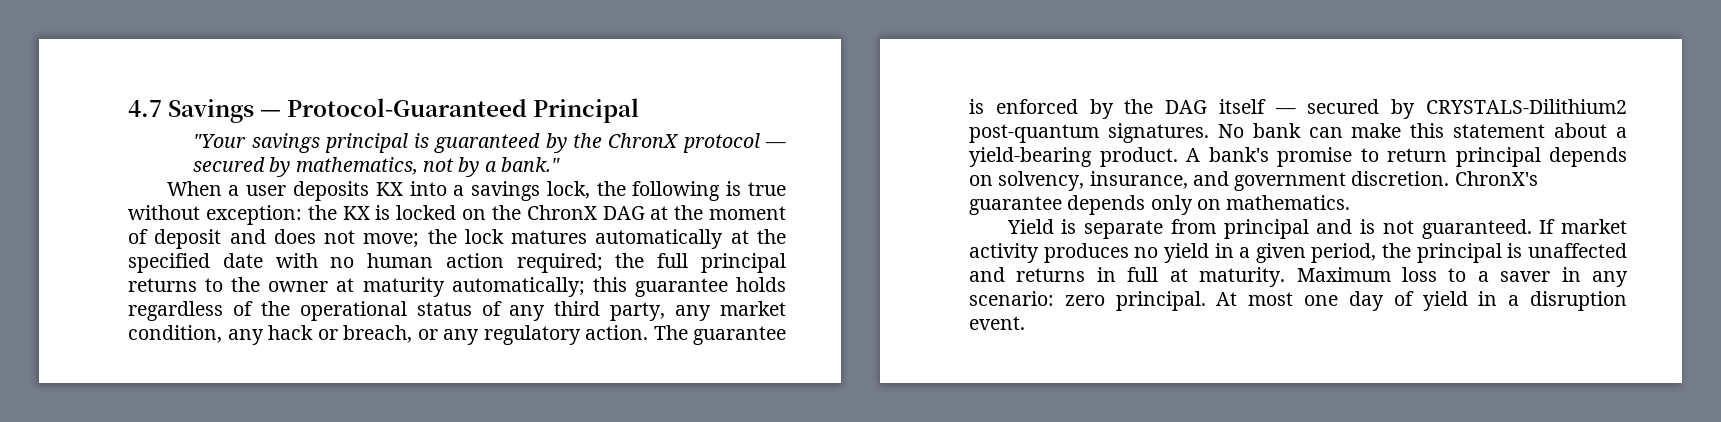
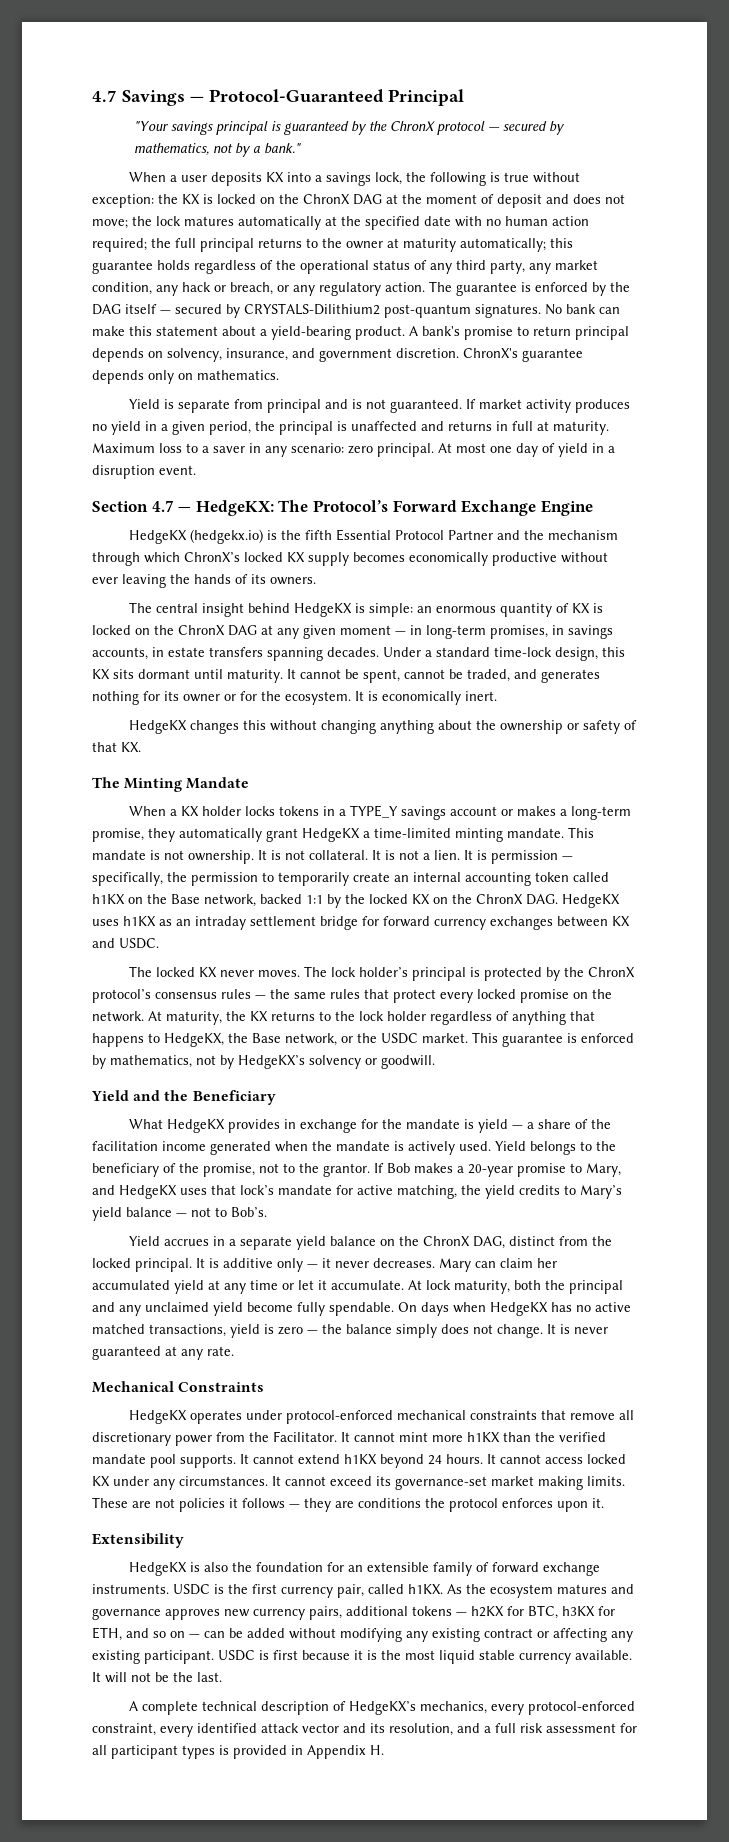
(1025, 323) none -> [92,500,593,516] [129,529,619,544] [92,552,608,566] [92,574,316,588] [129,602,604,617] [92,625,613,639] [92,647,625,661] [92,669,600,683] [92,691,497,705] [129,720,638,734] [92,742,141,752] [92,777,250,792] [129,805,632,820] [92,827,594,842] [92,850,573,864] [92,872,609,886] [92,894,620,908] [92,916,630,930] [92,938,159,949] [129,966,636,981] [92,989,612,1003] [92,1011,595,1025] [92,1032,634,1047] [92,1055,435,1069] [91,1090,276,1105] [129,1119,612,1133] [92,1141,616,1155] [92,1163,621,1177] [92,1185,622,1199] [92,1207,267,1221] [129,1236,613,1250] [92,1258,557,1272] [92,1280,623,1294] [92,1302,631,1316] [92,1324,608,1338] [92,1346,234,1360] [92,1381,265,1393] [129,1410,635,1424] [92,1431,606,1446] [92,1454,626,1468] [92,1476,625,1490] [92,1497,604,1512] [92,1533,184,1548] [129,1562,601,1576] [92,1584,634,1598] [92,1605,615,1620] [92,1627,633,1642] [92,1650,632,1664] [92,1672,222,1683] [129,1701,636,1715] [92,1723,637,1737] [92,1745,384,1759] // Section 4.7 — HedgeKX: The Protocol’s Forward Exchange Engine // HedgeKX (hedgekx.io) is the fifth Essential Protocol Partner and the mechanism through which ChronX’s locked KX supply becomes economically productive without ever leaving the hands of its owners. // The central insight behind HedgeKX is simple: an enormous quantity of KX is locked on the ChronX DAG at any given moment — in long-term promises, in savings accounts, in estate transfers spanning decades. Under a standard time-lock design, this KX sits dormant until maturity. It cannot be spent, cannot be traded, and generates nothing for its owner or for the ecosystem. It is economically inert. // HedgeKX changes this without changing anything about the ownership or safety of that KX. // The Minting Mandate // When a KX holder locks tokens in a TYPE_Y savings account or makes a long-term promise, they automatically grant HedgeKX a time-limited minting mandate. This mandate is not ownership. It is not collateral. It is not a lien. It is permission — specifically, the permission to temporarily create an internal accounting token called h1KX on the Base network, backed 1:1 by the locked KX on the ChronX DAG. HedgeKX uses h1KX as an intraday settlement bridge for forward currency exchanges between KX and USDC. // The locked KX never moves. The lock holder’s principal is protected by the ChronX protocol’s consensus rules — the same rules that protect every locked promise on the network. At maturity, the KX returns to the lock holder regardless of anything that happens to HedgeKX, the Base network, or the USDC market. This guarantee is enforced by mathematics, not by HedgeKX’s solvency or goodwill. // Yield and the Beneficiary // What HedgeKX provides in exchange for the mandate is yield — a share of the facilitation income generated when the mandate is actively used. Yield belongs to the beneficiary of the promise, not to the grantor. If Bob makes a 20-year promise to Mary, and HedgeKX uses that lock’s mandate for active matching, the yield credits to Mary’s yield balance — not to Bob’s. // Yield accrues in a separate yield balance on the ChronX DAG, distinct from the locked principal. It is additive only — it never decreases. Mary can claim her accumulated yield at any time or let it accumulate. At lock maturity, both the principal and any unclaimed yield become fully spendable. On days when HedgeKX has no active matched transactions, yield is zero — the balance simply does not change. It is never guaranteed at any rate. // Mechanical Constraints // HedgeKX operates under protocol-enforced mechanical constraints that remove all discretionary power from the Facilitator. It cannot mint more h1KX than the verified mandate pool supports. It cannot extend h1KX beyond 24 hours. It cannot access locked KX under any circumstances. It cannot exceed its governance-set market making limits. These are not policies it follows — they are conditions the protocol enforces upon it. // Extensibility // HedgeKX is also the foundation for an extensible family of forward exchange instruments. USDC is the first currency pair, called h1KX. As the ecosystem matures and governance approves new currency pairs, additional tokens — h2KX for BTC, h3KX for ETH, and so on — can be added without modifying any existing contract or affecting any existing participant. USDC is first because it is the most liquid stable currency available. It will not be the last. // A complete technical description of HedgeKX’s mechanics, every protocol-enforced constraint, every identified attack vector and its resolution, and a full risk assessment for all participant types is provided in Appendix H.

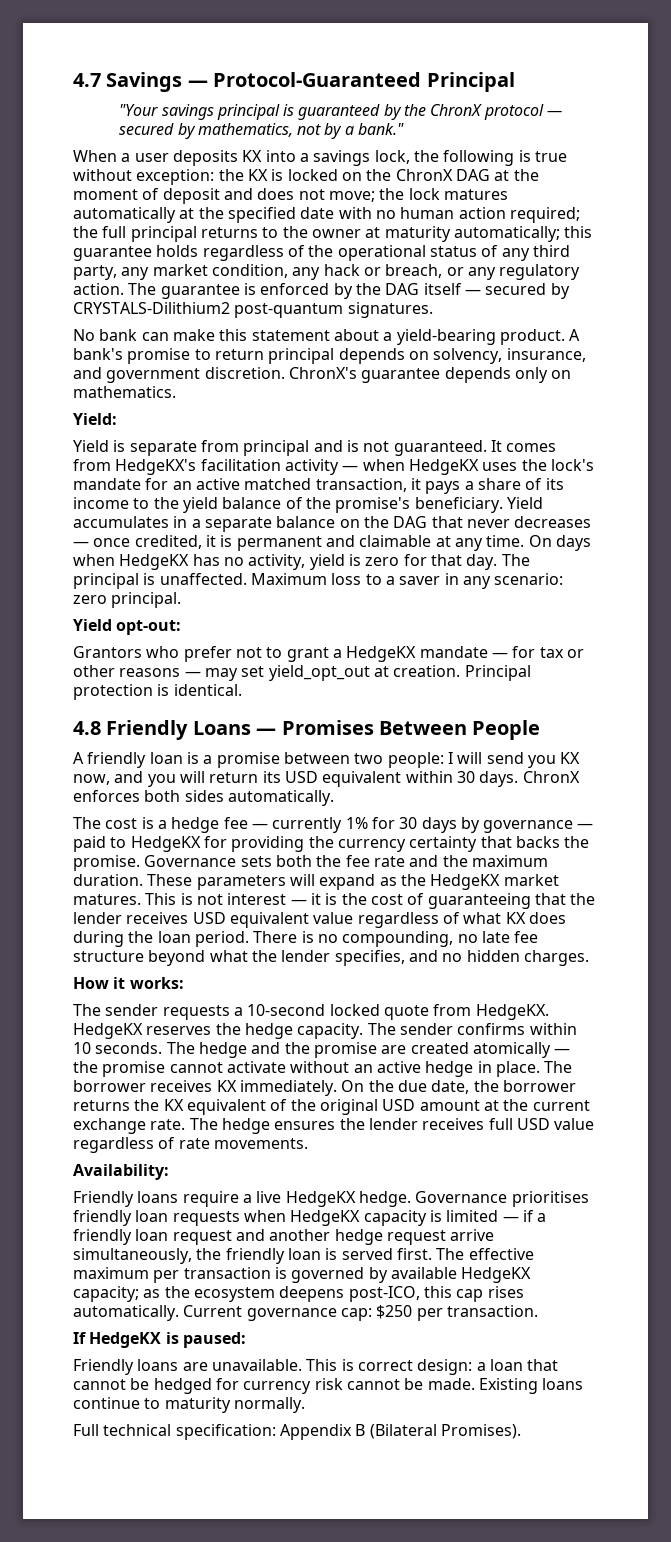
(541, 311) none -> (433, 310) //
(279, 375) none -> [73,413,117,425] // Yield:
[466,399,631,413] [92,421,609,435] If market activity produces no yield in a given period, the principal is unaffected and returns in full at maturity. -> [490,440,557,452] [73,459,594,475] [73,478,564,494] [73,497,543,513] [73,516,592,532] [73,535,591,551] [73,554,530,570] [73,573,247,589] It comes from HedgeKX's facilitation activity — when HedgeKX uses the lock's mandate for an active matched transaction, it pays a share of its income to the yield balance of the promise's beneficiary. Yield accumulates in a separate balance on the DAG that never decreases — once credited, it is permanent and claimable at any time. On days when HedgeKX has no activity, yield is zero for that day. The principal is unaffected.
[438,443,615,457] [92,465,196,479] [92,500,593,516] [129,529,619,544] [92,552,608,566] [92,574,316,588] [129,602,604,617] [92,625,613,639] [92,647,625,661] [92,669,600,683] [92,691,497,705] [129,720,638,734] [92,742,141,752] [92,777,250,792] [129,805,632,820] [92,827,594,842] [92,850,573,864] [92,872,609,886] [92,894,620,908] [92,916,630,930] [92,938,159,949] [129,966,636,981] [92,989,612,1003] [92,1011,595,1025] [92,1032,634,1047] [92,1055,435,1069] [91,1090,276,1105] [129,1119,612,1133] [92,1141,616,1155] [92,1163,621,1177] [92,1185,622,1199] [92,1207,267,1221] [129,1236,613,1250] [92,1258,557,1272] [92,1280,623,1294] [92,1302,631,1316] [92,1324,608,1338] [92,1346,234,1360] [92,1381,265,1393] [129,1410,635,1424] [92,1431,606,1446] [92,1454,626,1468] [92,1476,625,1490] [92,1497,604,1512] [92,1533,184,1548] [129,1562,601,1576] [92,1584,634,1598] [92,1605,615,1620] [92,1627,633,1642] [92,1650,632,1664] [92,1672,222,1683] [129,1701,636,1715] [92,1723,637,1737] [92,1745,384,1759] At most one day of yield in a disruption event. // Section 4.7 — HedgeKX: The Protocol’s Forward Exchange Engine // HedgeKX (hedgekx.io) is the fifth Essential Protocol Partner and the mechanism through which ChronX’s locked KX supply becomes economically productive without ever leaving the hands of its owners. // The central insight behind HedgeKX is simple: an enormous quantity of KX is locked on the ChronX DAG at any given moment — in long-term promises, in savings accounts, in estate transfers spanning decades. Under a standard time-lock design, this KX sits dormant until maturity. It cannot be spent, cannot be traded, and generates nothing for its owner or for the ecosystem. It is economically inert. // HedgeKX changes this without changing anything about the ownership or safety of that KX. // The Minting Mandate // When a KX holder locks tokens in a TYPE_Y savings account or makes a long-term promise, they automatically grant HedgeKX a time-limited minting mandate. This mandate is not ownership. It is not collateral. It is not a lien. It is permission — specifically, the permission to temporarily create an internal accounting token called h1KX on the Base network, backed 1:1 by the locked KX on the ChronX DAG. HedgeKX uses h1KX as an intraday settlement bridge for forward currency exchanges between KX and USDC. // The locked KX never moves. The lock holder’s principal is protected by the ChronX protocol’s consensus rules — the same rules that protect every locked promise on the network. At maturity, the KX returns to the lock holder regardless of anything that happens to HedgeKX, the Base network, or the USDC market. This guarantee is enforced by mathematics, not by HedgeKX’s solvency or goodwill. // Yield and the Beneficiary // What HedgeKX provides in exchange for the mandate is yield — a share of the facilitation income generated when the mandate is actively used. Yield belongs to the beneficiary of the promise, not to the grantor. If Bob makes a 20-year promise to Mary, and HedgeKX uses that lock’s mandate for active matching, the yield credits to Mary’s yield balance — not to Bob’s. // Yield accrues in a separate yield balance on the ChronX DAG, distinct from the locked principal. It is additive only — it never decreases. Mary can claim her accumulated yield at any time or let it accumulate. At lock maturity, both the principal and any unclaimed yield become fully spendable. On days when HedgeKX has no active matched transactions, yield is zero — the balance simply does not change. It is never guaranteed at any rate. // Mechanical Constraints // HedgeKX operates under protocol-enforced mechanical constraints that remove all discretionary power from the Facilitator. It cannot mint more h1KX than the verified mandate pool supports. It cannot extend h1KX beyond 24 hours. It cannot access locked KX under any circumstances. It cannot exceed its governance-set market making limits. These are not policies it follows — they are conditions the protocol enforces upon it. // Extensibility // HedgeKX is also the foundation for an extensible family of forward exchange instruments. USDC is the first currency pair, called h1KX. As the ecosystem matures and governance approves new currency pairs, additional tokens — h2KX for BTC, h3KX for ETH, and so on — can be added without modifying any existing contract or affecting any existing participant. USDC is first because it is the most liquid stable currency available. It will not be the last. // A complete technical description of HedgeKX’s mechanics, every protocol-enforced constraint, every identified attack vector and its resolution, and a full risk assessment for all participant types is provided in Appendix H. -> [73,619,182,635] [73,646,584,662] [73,665,531,681] [73,684,242,700] [73,720,541,740] [73,752,581,768] [73,771,580,787] [73,790,334,806] [73,817,594,833] [73,836,590,852] [73,855,548,871] [73,874,559,890] [73,893,596,909] [73,912,566,928] [73,931,539,947] [73,950,589,966] [73,977,184,989] [73,1004,549,1020] [73,1023,577,1039] [73,1042,571,1058] [73,1061,573,1077] [73,1080,576,1096] [73,1099,590,1115] [73,1118,595,1134] [73,1137,308,1153] [73,1164,169,1180] [73,1191,589,1207] [73,1210,547,1226] [73,1229,495,1245] [73,1248,534,1264] [73,1267,532,1283] [73,1286,524,1302] [73,1305,538,1321] [73,1332,246,1348] [73,1359,559,1375] [73,1378,584,1394] [73,1397,305,1413] [73,1424,521,1440] // Yield opt-out: // Grantors who prefer not to grant a HedgeKX mandate — for tax or other reasons — may set yield_opt_out at creation. Principal protection is identical. // 4.8 Friendly Loans — Promises Between People // A friendly loan is a promise between two people: I will send you KX now, and you will return its USD equivalent within 30 days. ChronX enforces both sides automatically. // The cost is a hedge fee — currently 1% for 30 days by governance — paid to HedgeKX for providing the currency certainty that backs the promise. Governance sets both the fee rate and the maximum duration. These parameters will expand as the HedgeKX market matures. This is not interest — it is the cost of guaranteeing that the lender receives USD equivalent value regardless of what KX does during the loan period. There is no compounding, no late fee structure beyond what the lender specifies, and no hidden charges. // How it works: // The sender requests a 10-second locked quote from HedgeKX. HedgeKX reserves the hedge capacity. The sender confirms within 10 seconds. The hedge and the promise are created atomically — the promise cannot activate without an active hedge in place. The borrower receives KX immediately. On the due date, the borrower returns the KX equivalent of the original USD amount at the current exchange rate. The hedge ensures the lender receives full USD value regardless of rate movements. // Availability: // Friendly loans require a live HedgeKX hedge. Governance prioritises friendly loan requests when HedgeKX capacity is limited — if a friendly loan request and another hedge request arrive simultaneously, the friendly loan is served first. The effective maximum per transaction is governed by available HedgeKX capacity; as the ecosystem deepens post-ICO, this cap rises automatically. Current governance cap: $250 per transaction. // If HedgeKX is paused: // Friendly loans are unavailable. This is correct design: a loan that cannot be hedged for currency risk cannot be made. Existing loans continue to maturity normally. // Full technical specification: Appendix B (Bilateral Promises).

